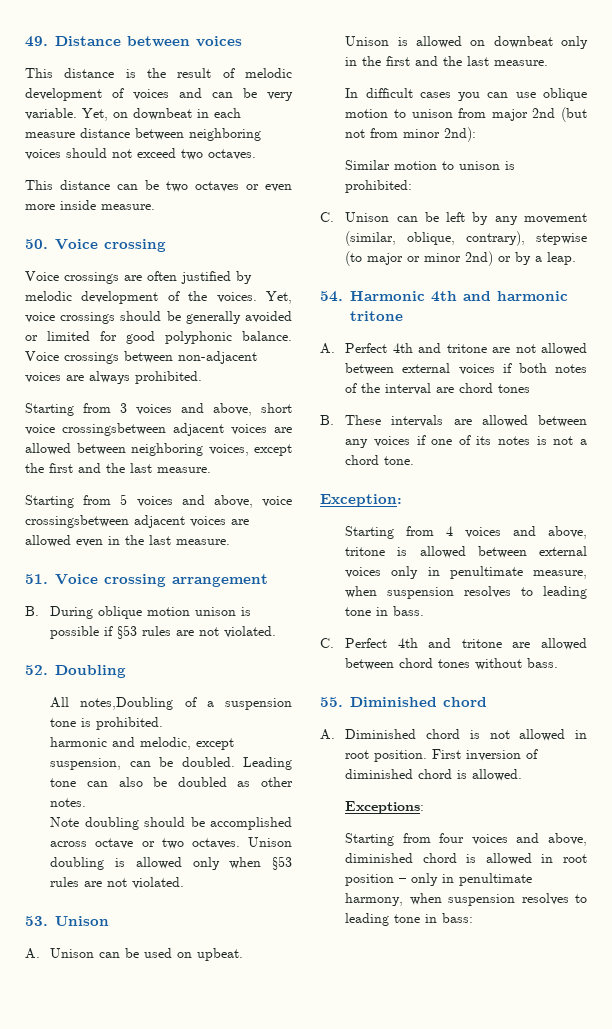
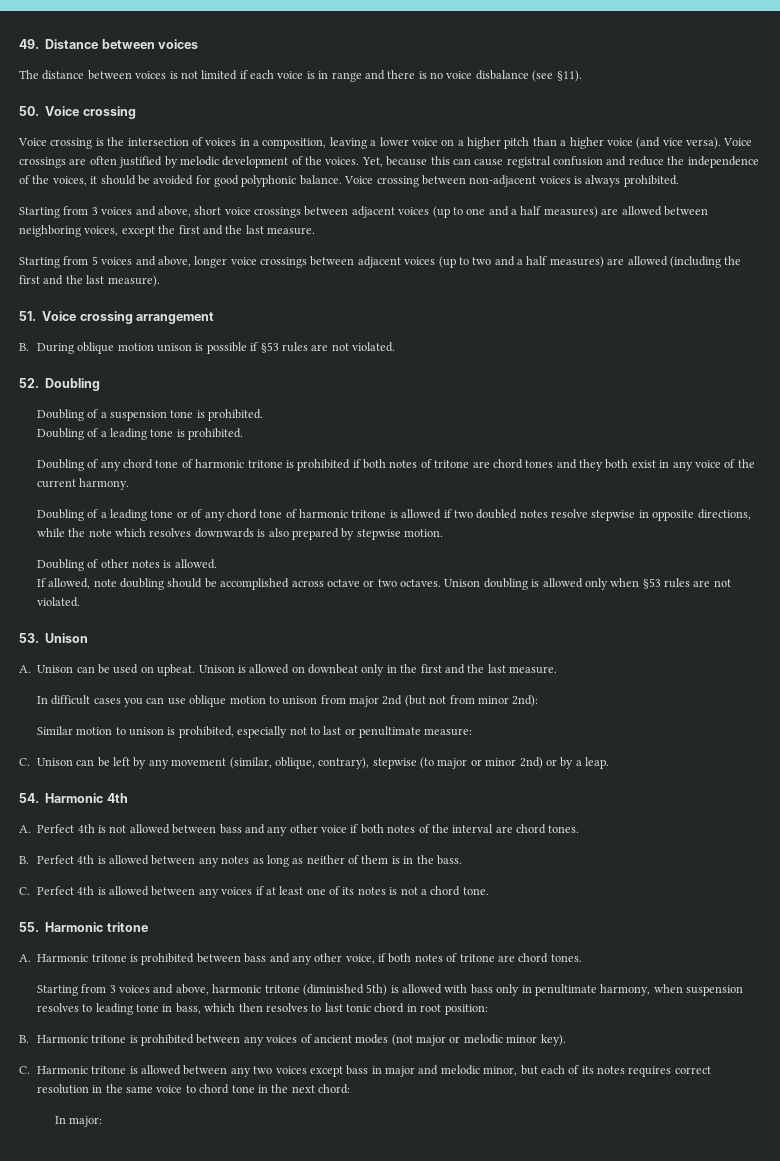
[25,68,292,78] [25,88,293,101] [25,108,241,121] [25,128,261,141] [25,148,256,160] [25,180,292,192] [25,200,155,210] [25,239,166,252] This distance is the result of melodic development of voices and can be very variable. Yet, on downbeat in each measure distance between neighboring voices should not exceed two octaves. // This distance can be two octaves or even more inside measure. // 50. Voice crossing // -> [19,70,582,82] [19,106,136,119] [18,137,721,149] The distance between voices is not limited if each voice is in range and there is no voice disbalance (see §11). // 50. Voice crossing // Voice crossing is the intersection of voices in a composition, leaving a lower voice on a higher pitch than a higher voice (and vice versa).
[25,311,292,324] [25,331,90,341] voice crossings should be generally avoided or limited -> [386,156,759,168] [19,175,194,186] because this can cause registral confusion and reduce the independence of the voices, it should be avoided
[64,352,119,364] crossings -> [376,176,419,187] crossing
[66,375,84,381] are -> [574,176,582,184] is
[62,423,267,436] crossingsbetween adjacent voices -> [254,206,598,218] crossings between adjacent voices (up to one and a half measures)
[262,496,292,507] [25,515,249,528] [25,535,230,547] voice crossingsbetween adjacent voices are allowed even in the last measure. -> [194,256,742,268] [19,275,160,287] longer voice crossings between adjacent voices (up to two and a half measures) are allowed (including the first and the last measure).
[50,697,174,710] All notes,Doubling -> [36,409,84,421] Doubling
[50,737,235,750] [50,757,292,770] [50,777,293,787] [50,798,87,807] [50,817,80,827] harmonic and melodic, except suspension, can be doubled. Leading tone can also be doubled as other notes. // Note -> [36,428,244,440] [36,459,755,471] [36,478,130,490] [36,509,751,521] [36,528,444,540] [36,559,217,571] [36,578,117,589] Doubling of a leading tone is prohibited. // Doubling of any chord tone of harmonic tritone is prohibited if both notes of tritone are chord tones and they both exist in any voice of the current harmony. // Doubling of a leading tone or of any chord tone of harmonic tritone is allowed if two doubled notes resolve stepwise in opposite directions, while the note which resolves downwards is also prepared by stepwise motion. // Doubling of other notes is allowed. // If allowed, note
[345,180,413,193] prohibited: -> [178,726,473,738] prohibited, especially not to last or penultimate measure:
[463,291,568,301] [350,311,403,321] and harmonic tritone -> (128, 798) none
[418,343,587,355] [345,363,495,375] and tritone are not allowed between external voices -> [98,824,347,836] is not allowed between bass and any other voice
[498,384,531,393] [320,415,472,427] tones // B. These intervals are -> [548,825,580,833] [19,855,462,867] [19,886,106,895] tones. // B. Perfect 4th is allowed between any notes as long as neither of them is in the bass. // C. Perfect 4th is
(426, 440) none -> [265,886,304,895] at least
[320,494,402,507] [345,526,587,539] [345,546,587,558] [345,566,587,579] [345,586,587,599] [345,606,425,616] [320,638,587,650] [345,658,559,670] [320,697,487,707] [320,729,587,741] [345,749,539,762] [345,769,523,781] [345,801,425,814] [345,833,587,846] [345,853,587,865] [345,874,407,886] Exception: // Starting from 4 voices and above, tritone is allowed between external voices only in penultimate measure, when suspension resolves to leading tone in bass. // C. Perfect 4th and tritone are allowed between chord tones without bass. // 55. Diminished chord // A. Diminished chord is not allowed in root position. First inversion of diminished chord is allowed. // Exceptions: // Starting from four voices and above, diminished chord is allowed in root position – -> [19,922,148,932] [19,953,582,965] [36,984,493,996] 55. Harmonic tritone // A. Harmonic tritone is prohibited between bass and any other voice, if both notes of tritone are chord tones. // Starting from 3 voices and above, harmonic tritone (diminished 5th) is allowed with bass
[442,913,474,923] bass: -> [175,1003,488,1015] [19,1034,566,1046] [19,1065,711,1077] [36,1084,351,1094] [54,1116,103,1127] bass, which then resolves to last tonic chord in root position: // B. Harmonic tritone is prohibited between any voices of ancient modes (not major or melodic minor key). // C. Harmonic tritone is allowed between any two voices except bass in major and melodic minor, but each of its notes requires correct resolution in the same voice to chord tone in the next chord: // In major:

